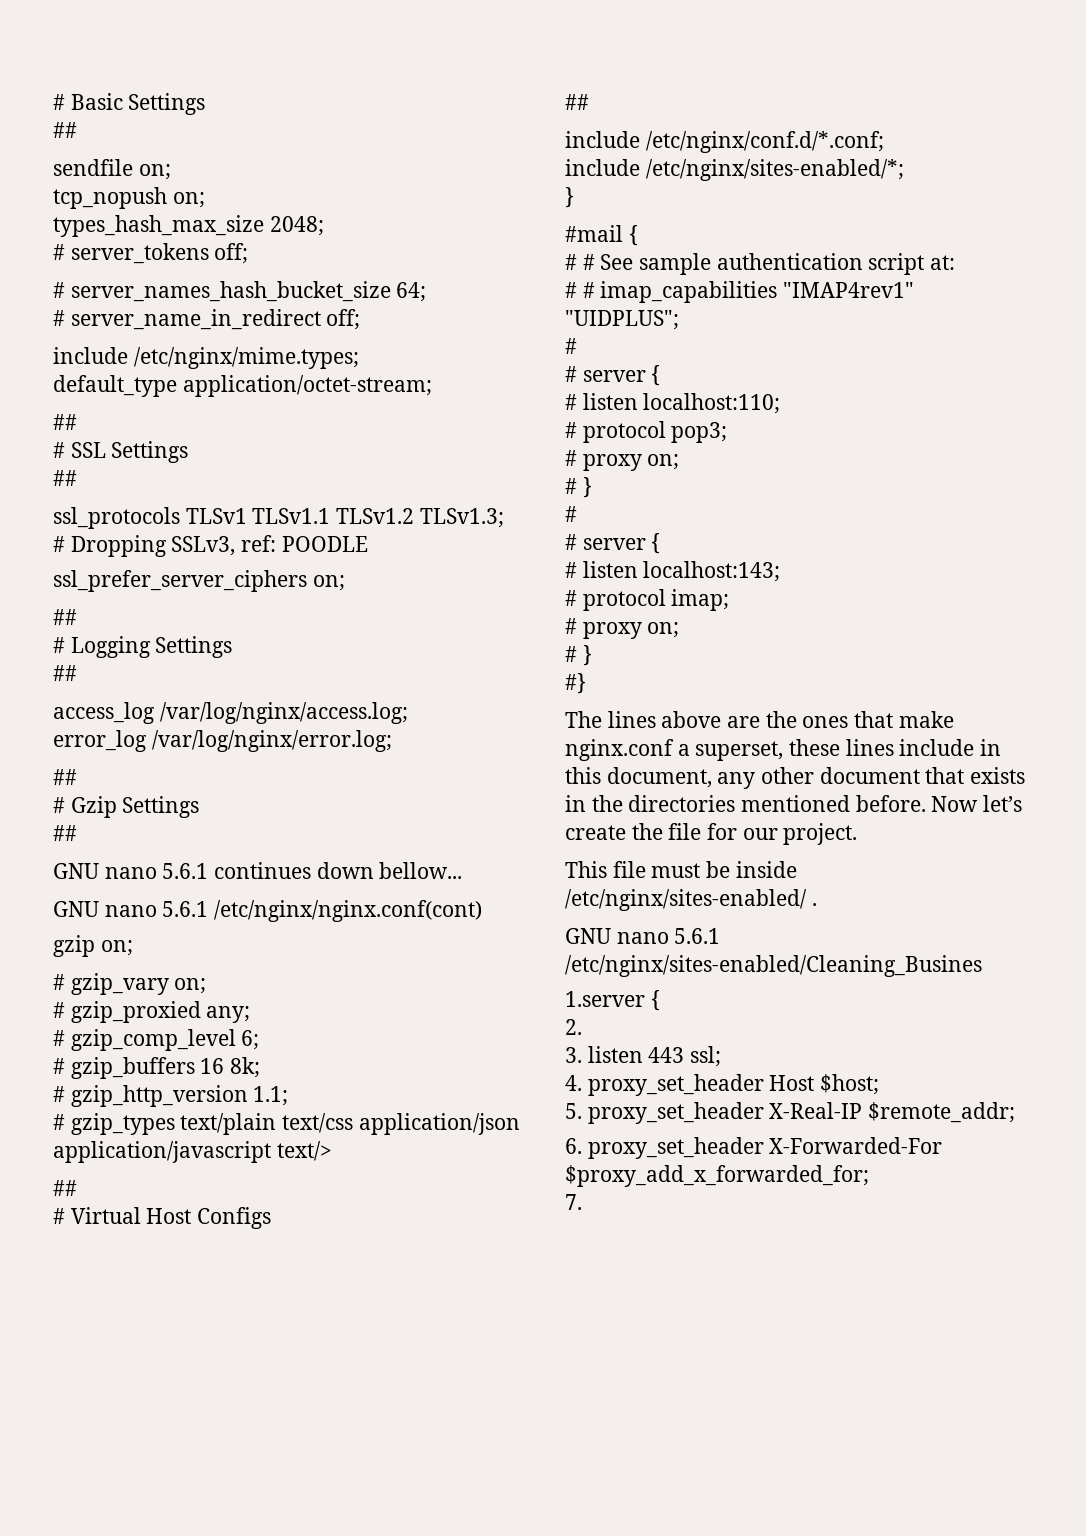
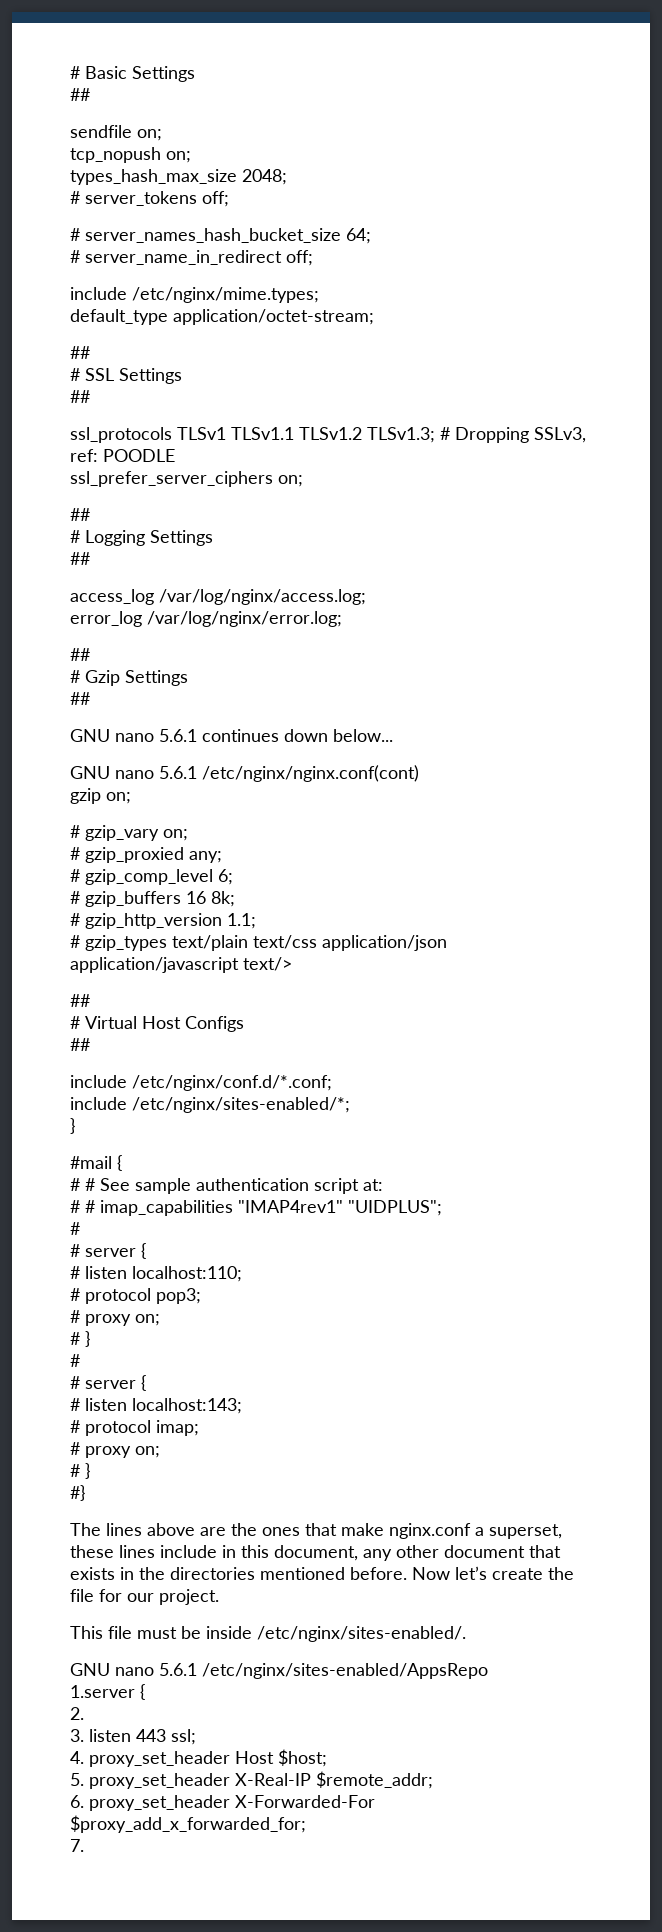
[379,862,463,879] bellow... -> [333,729,393,742] below...
[565,889,817,911] [565,928,721,944] [565,955,982,977] /etc/nginx/sites-enabled/ . // GNU nano 5.6.1 /etc/nginx/sites-enabled/Cleaning_Busines -> [257,1626,466,1642] [70,1663,488,1679] /etc/nginx/sites-enabled/. // GNU nano 5.6.1 /etc/nginx/sites-enabled/AppsRepo

